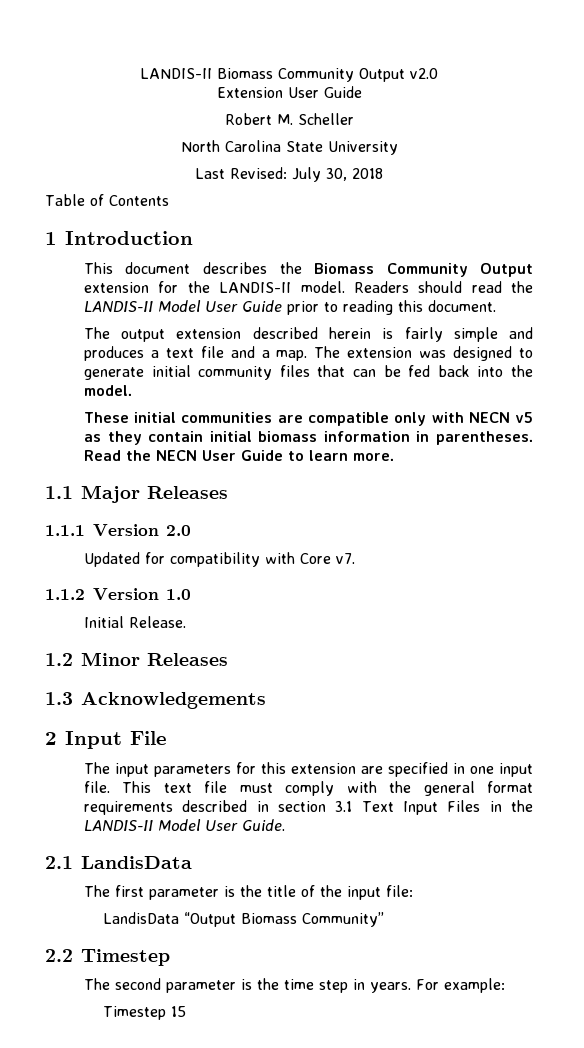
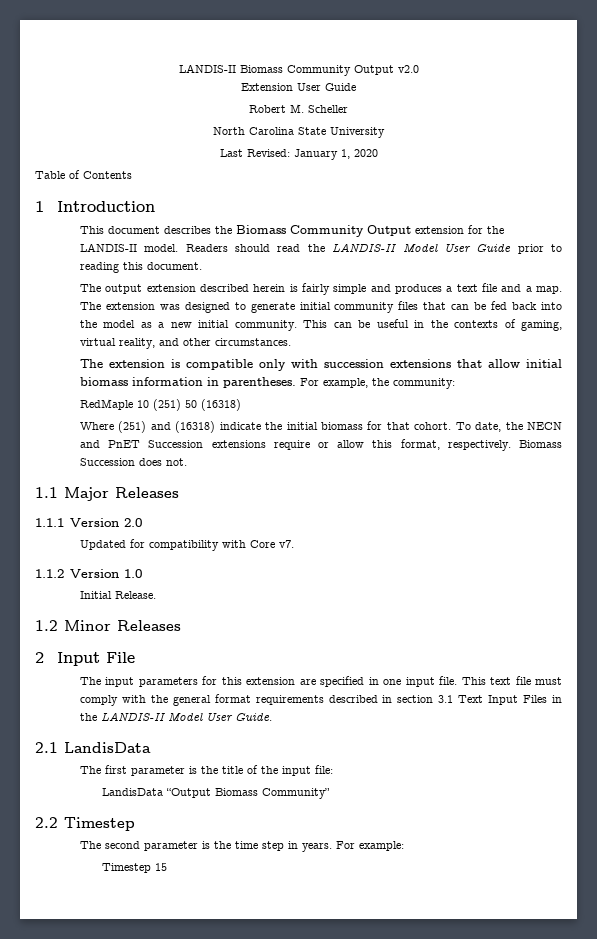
[292,167,383,182] July 30, 2018 -> [293,149,378,160] January 1, 2020
[83,385,132,396] [83,412,533,426] [83,431,204,445] model. // These initial communities are compatible only with NECN v5 as they contain -> [103,319,563,331] [79,338,291,349] [79,359,520,371] model as a new initial community. This can be useful in the contexts of gaming, virtual reality, and other circumstances. // The extension is compatible only with succession extensions that allow
[83,450,394,461] Read the NECN User Guide to learn more. -> [299,378,455,389] [79,399,241,411] [79,421,562,433] [79,439,562,451] [79,458,187,466] For example, the community: // RedMaple 10 (251) 50 (16318) // Where (251) and (16318) indicate the initial biomass for that cohort. To date, the NECN and PnET Succession extensions require or allow this format, respectively. Biomass Succession does not.
[45,692,266,709] // 1.3 Acknowledgements -> (181, 625) none

